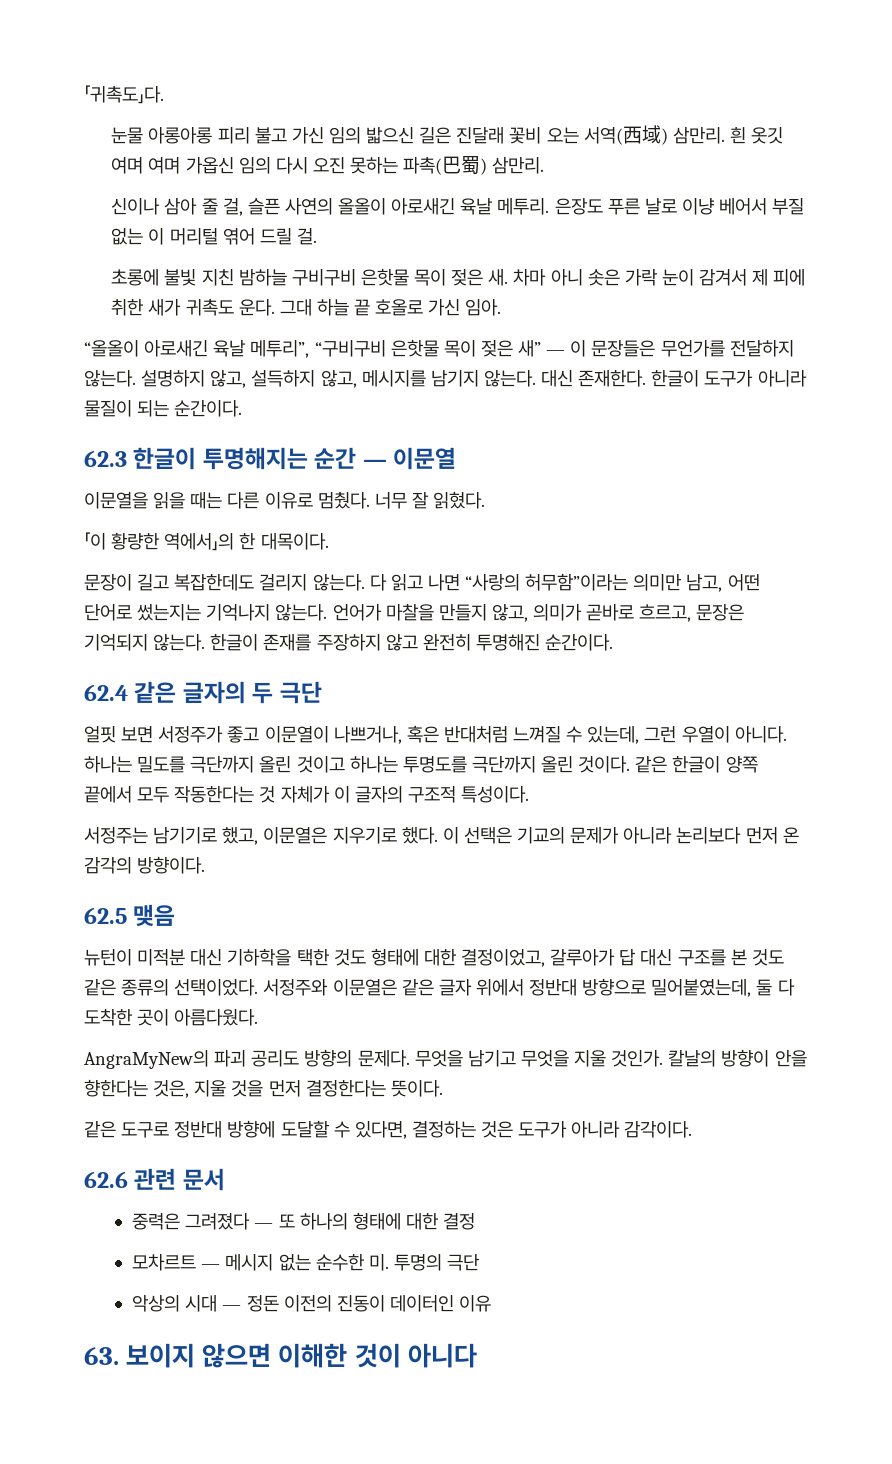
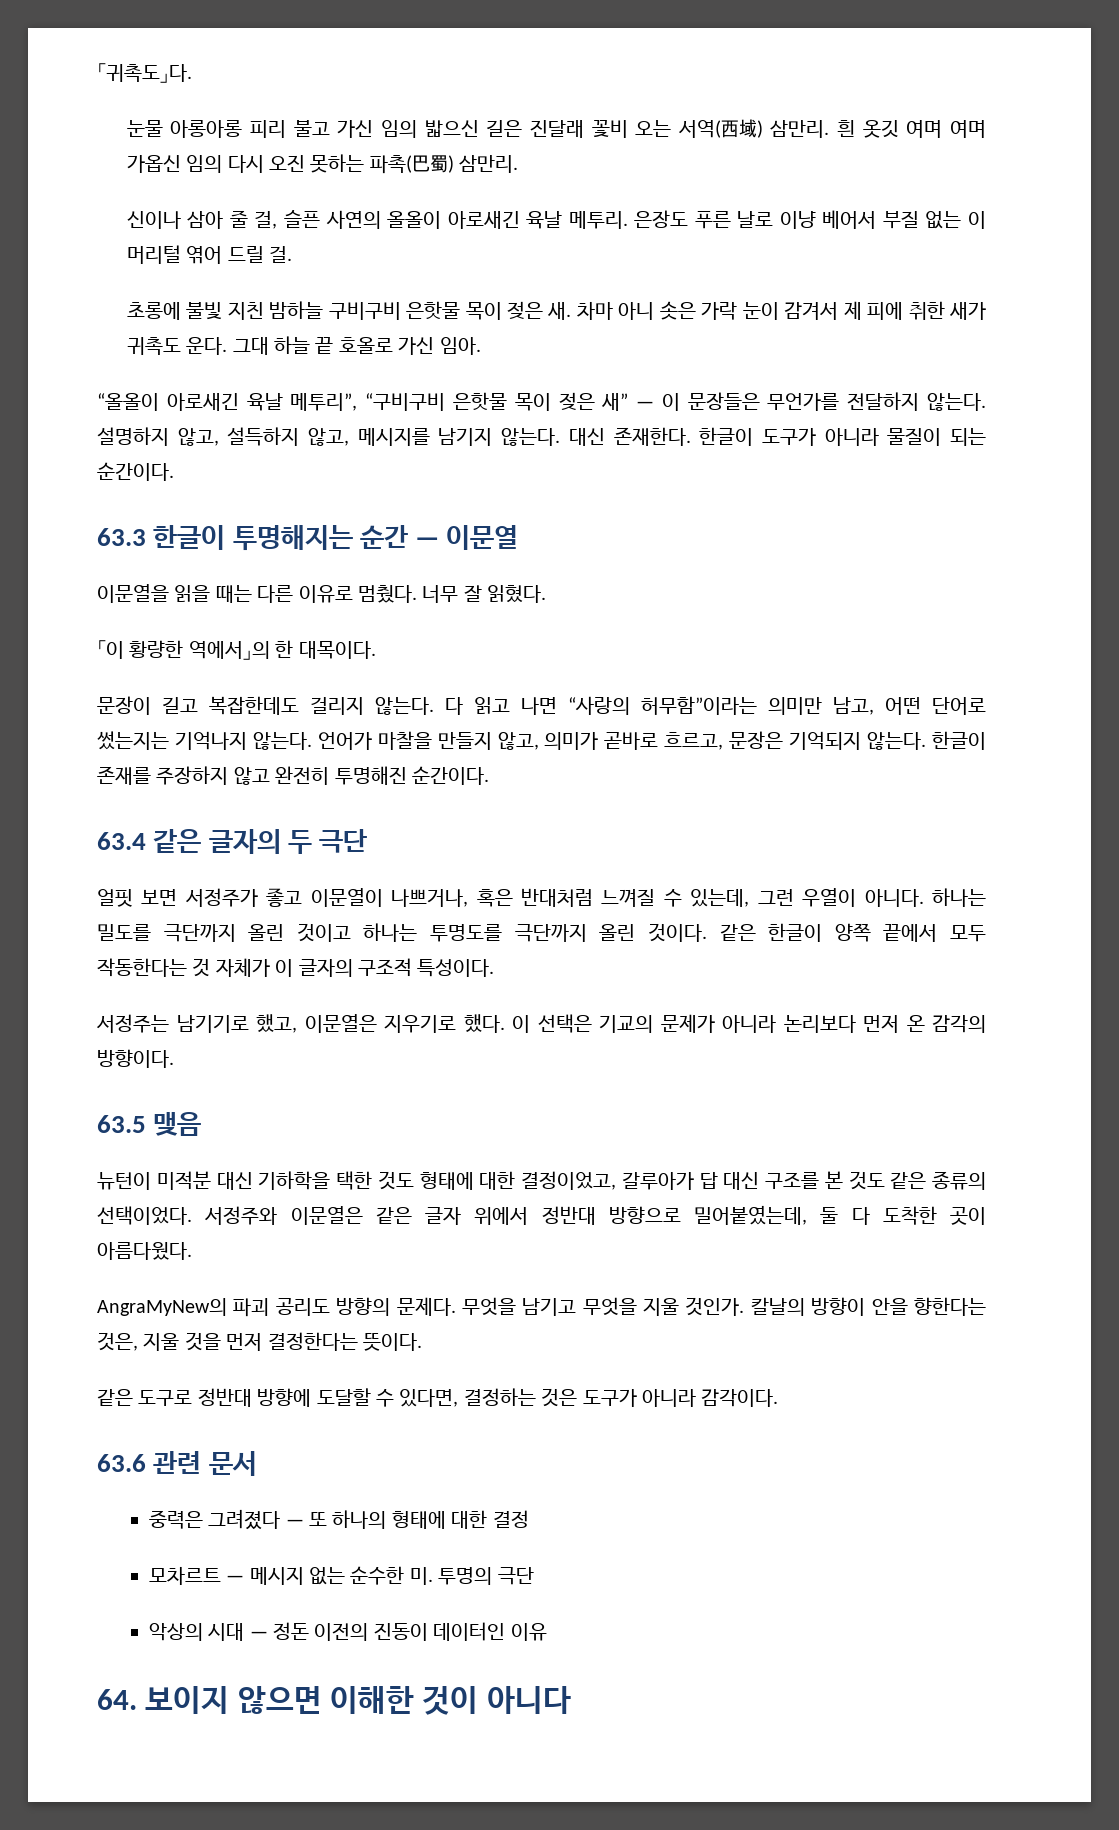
[84,450,127,467] 62.3 -> [97,528,146,546] 63.3
[84,684,128,701] 62.4 -> [97,832,146,850] 63.4
[84,907,127,924] 62.5 -> [97,1115,146,1133] 63.5
[84,1171,128,1188] 62.6 -> [97,1454,146,1472] 63.6
[84,1347,119,1365] 63. -> [97,1689,137,1710] 64.

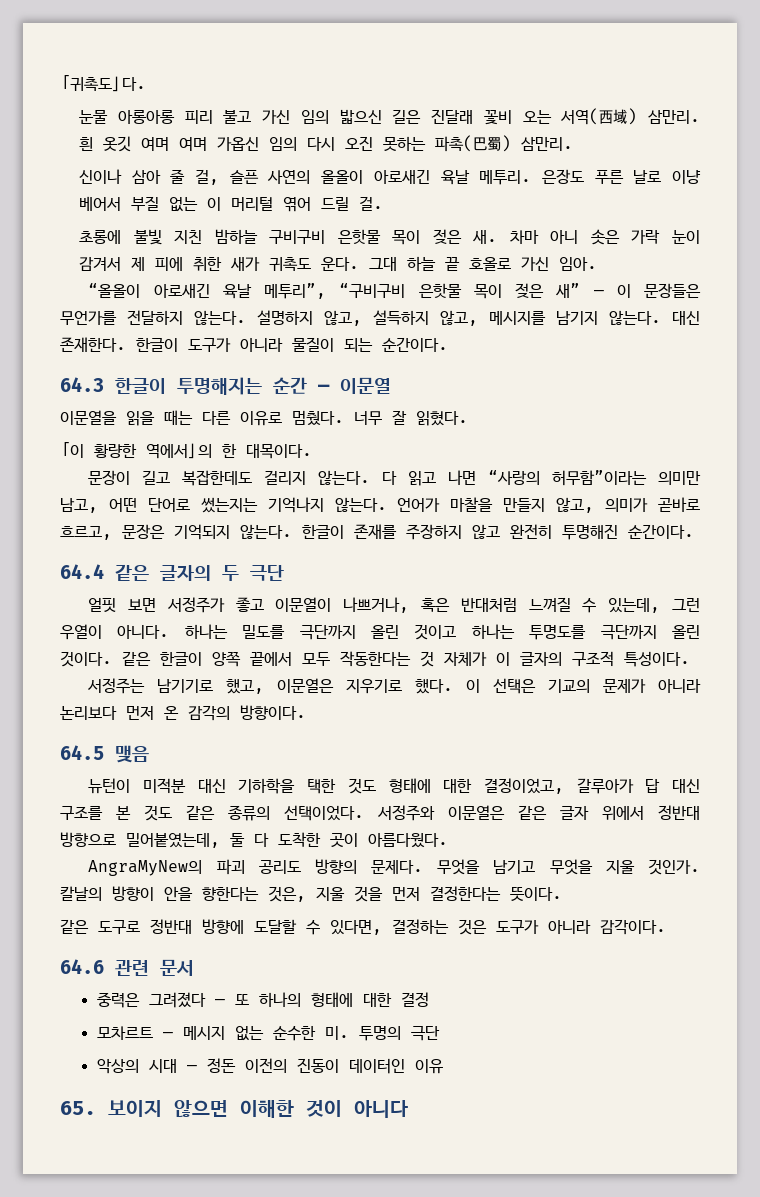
[97,528,146,546] 63.3 -> [60,377,104,392] 64.3
[97,832,146,850] 63.4 -> [60,564,104,579] 64.4
[97,1115,146,1133] 63.5 -> [60,745,104,760] 64.5
[97,1454,146,1472] 63.6 -> [60,959,104,974] 64.6
[97,1689,137,1710] 64. -> [60,1101,96,1115] 65.

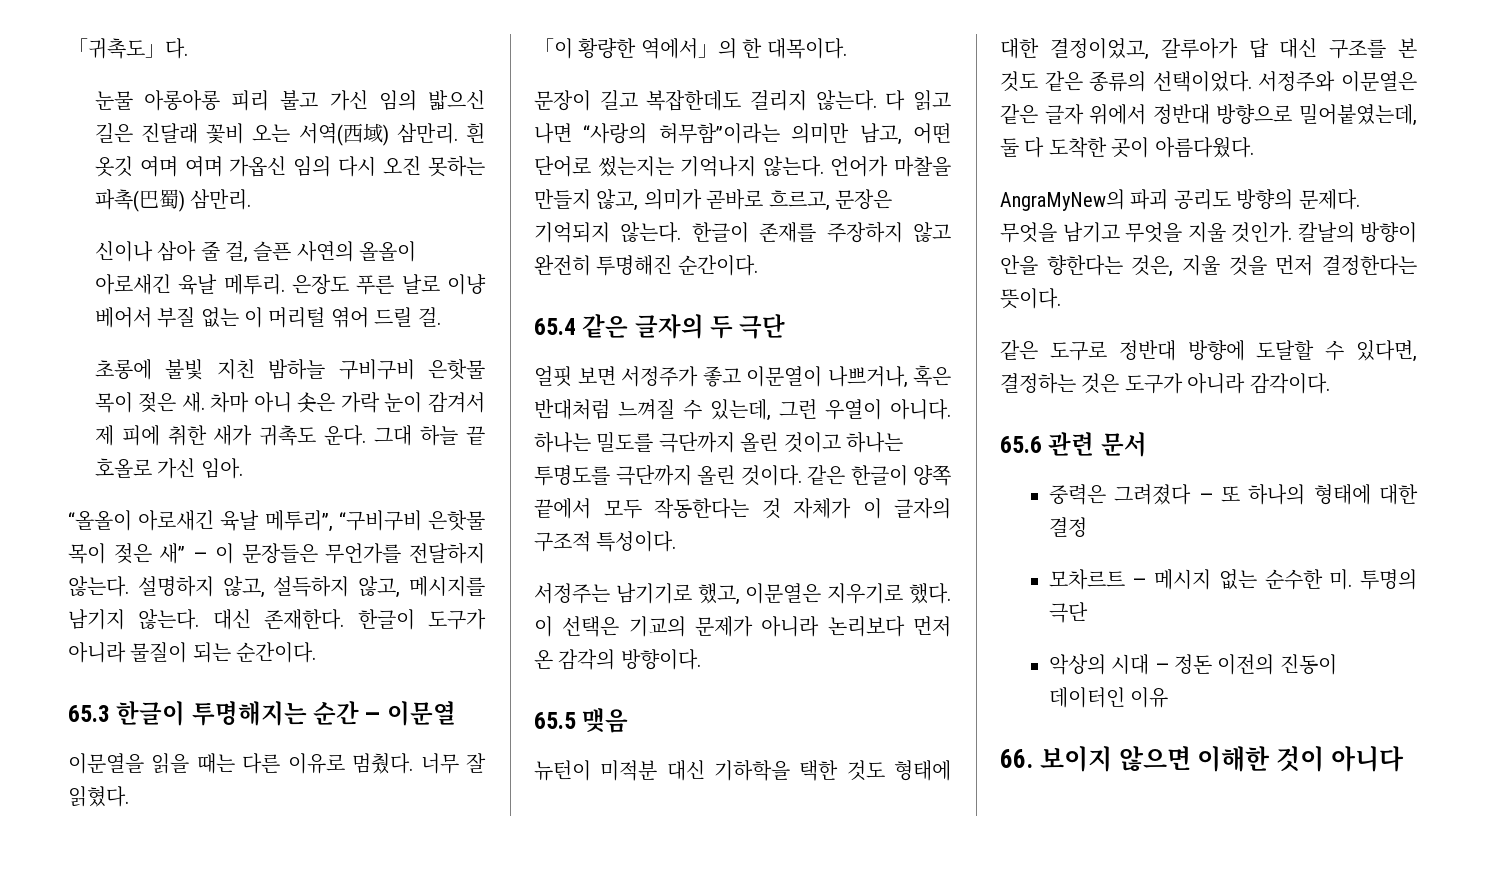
[60,377,104,392] 64.3 -> [68,705,110,722] 65.3
[60,564,104,579] 64.4 -> [534,318,576,335] 65.4
[60,745,104,760] 64.5 -> [534,712,576,729] 65.5
[60,959,104,974] 64.6 -> [1000,436,1042,453] 65.6
[60,1101,96,1115] 65. -> [1000,749,1033,768] 66.

